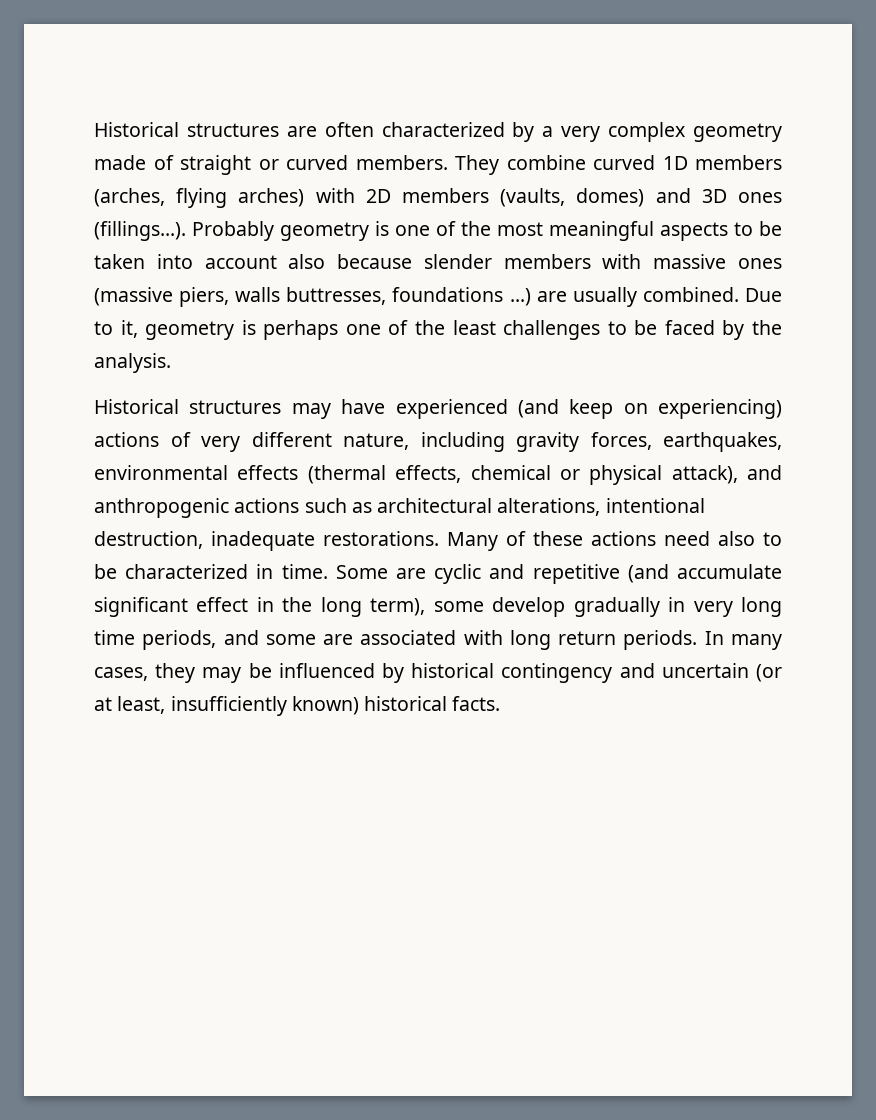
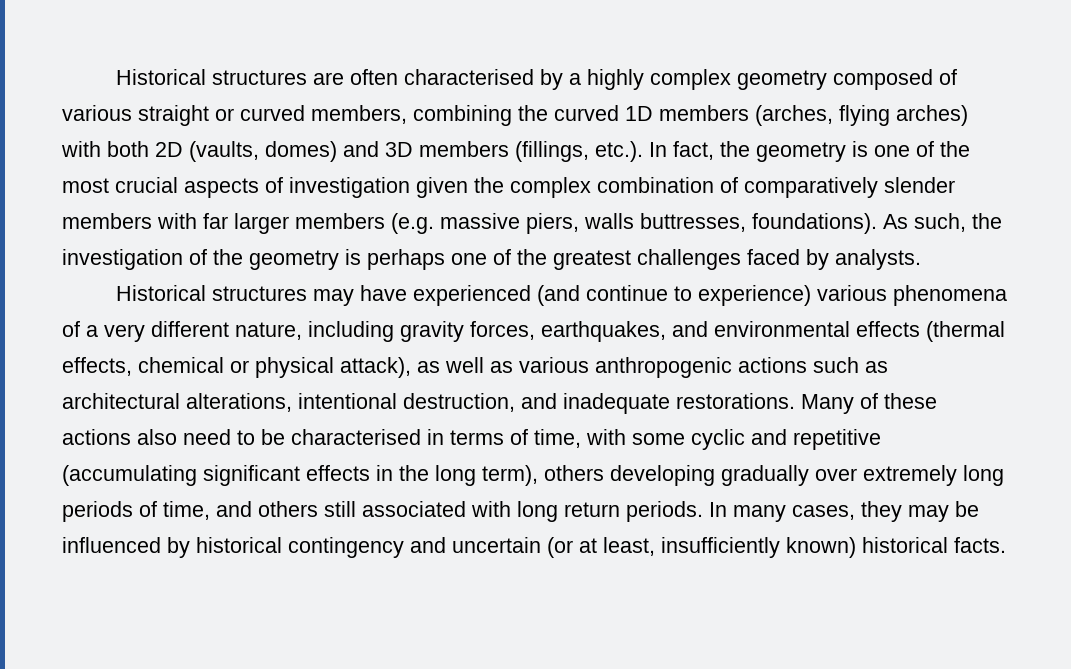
[381,122,505,137] characterized -> [403,69,534,85] characterised
[561,126,601,142] very -> [586,69,644,90] highly
[94,155,586,175] made of straight or curved members. They combine -> [832,69,957,90] [62,105,548,126] composed of various straight or curved members, combining the
[365,188,489,203] 2D members -> [107,141,183,157] both 2D
[738,192,782,203] [94,221,274,241] ones (fillings...). Probably -> [419,141,750,162] members (fillings, etc.). In fact, the
[549,221,782,241] [94,254,782,269] [94,287,782,307] [94,320,138,338] meaningful aspects to be taken into account also because slender members with massive ones (massive piers, walls buttresses, foundations ...) are usually combined. Due to it, -> [115,177,955,198] [62,213,1002,234] [62,249,243,270] crucial aspects of investigation given the complex combination of comparatively slender members with far larger members (e.g. massive piers, walls buttresses, foundations). As such, the investigation of the
[452,320,782,340] [94,353,171,373] least challenges to be faced by the analysis. -> [553,249,921,270] greatest challenges faced by analysts.
[569,399,782,419] [94,432,191,447] keep on experiencing) actions of -> [585,285,1007,306] [62,321,98,337] continue to experience) various phenomena of a
(782, 442) none -> [672,321,708,337] and
[747,465,782,480] and -> [417,357,589,373] as well as various
(203, 540) none -> [521,393,557,409] and
[664,531,782,546] [94,564,782,584] [94,597,783,617] [94,630,354,650] need also to be characterized in time. Some are cyclic and repetitive (and accumulate significant effect in the long term), some develop gradually in very long time periods, and some are -> [137,429,881,450] [62,465,1004,486] [62,501,356,522] also need to be characterised in terms of time, with some cyclic and repetitive (accumulating significant effects in the long term), others developing gradually over extremely long periods of time, and others still

